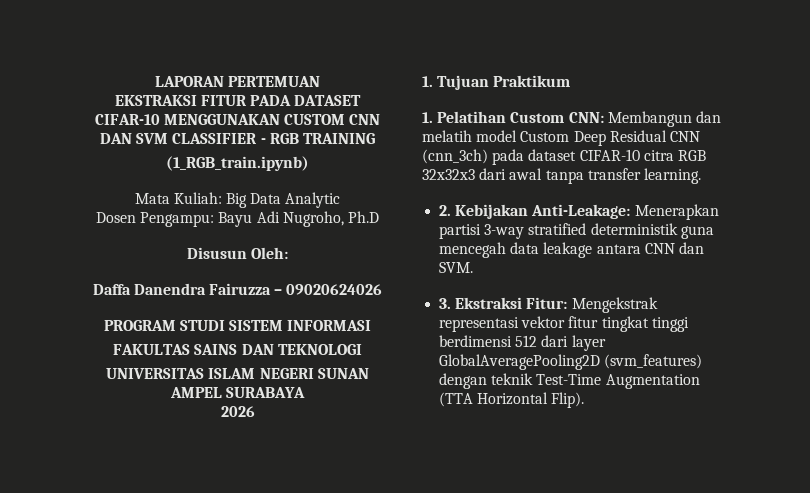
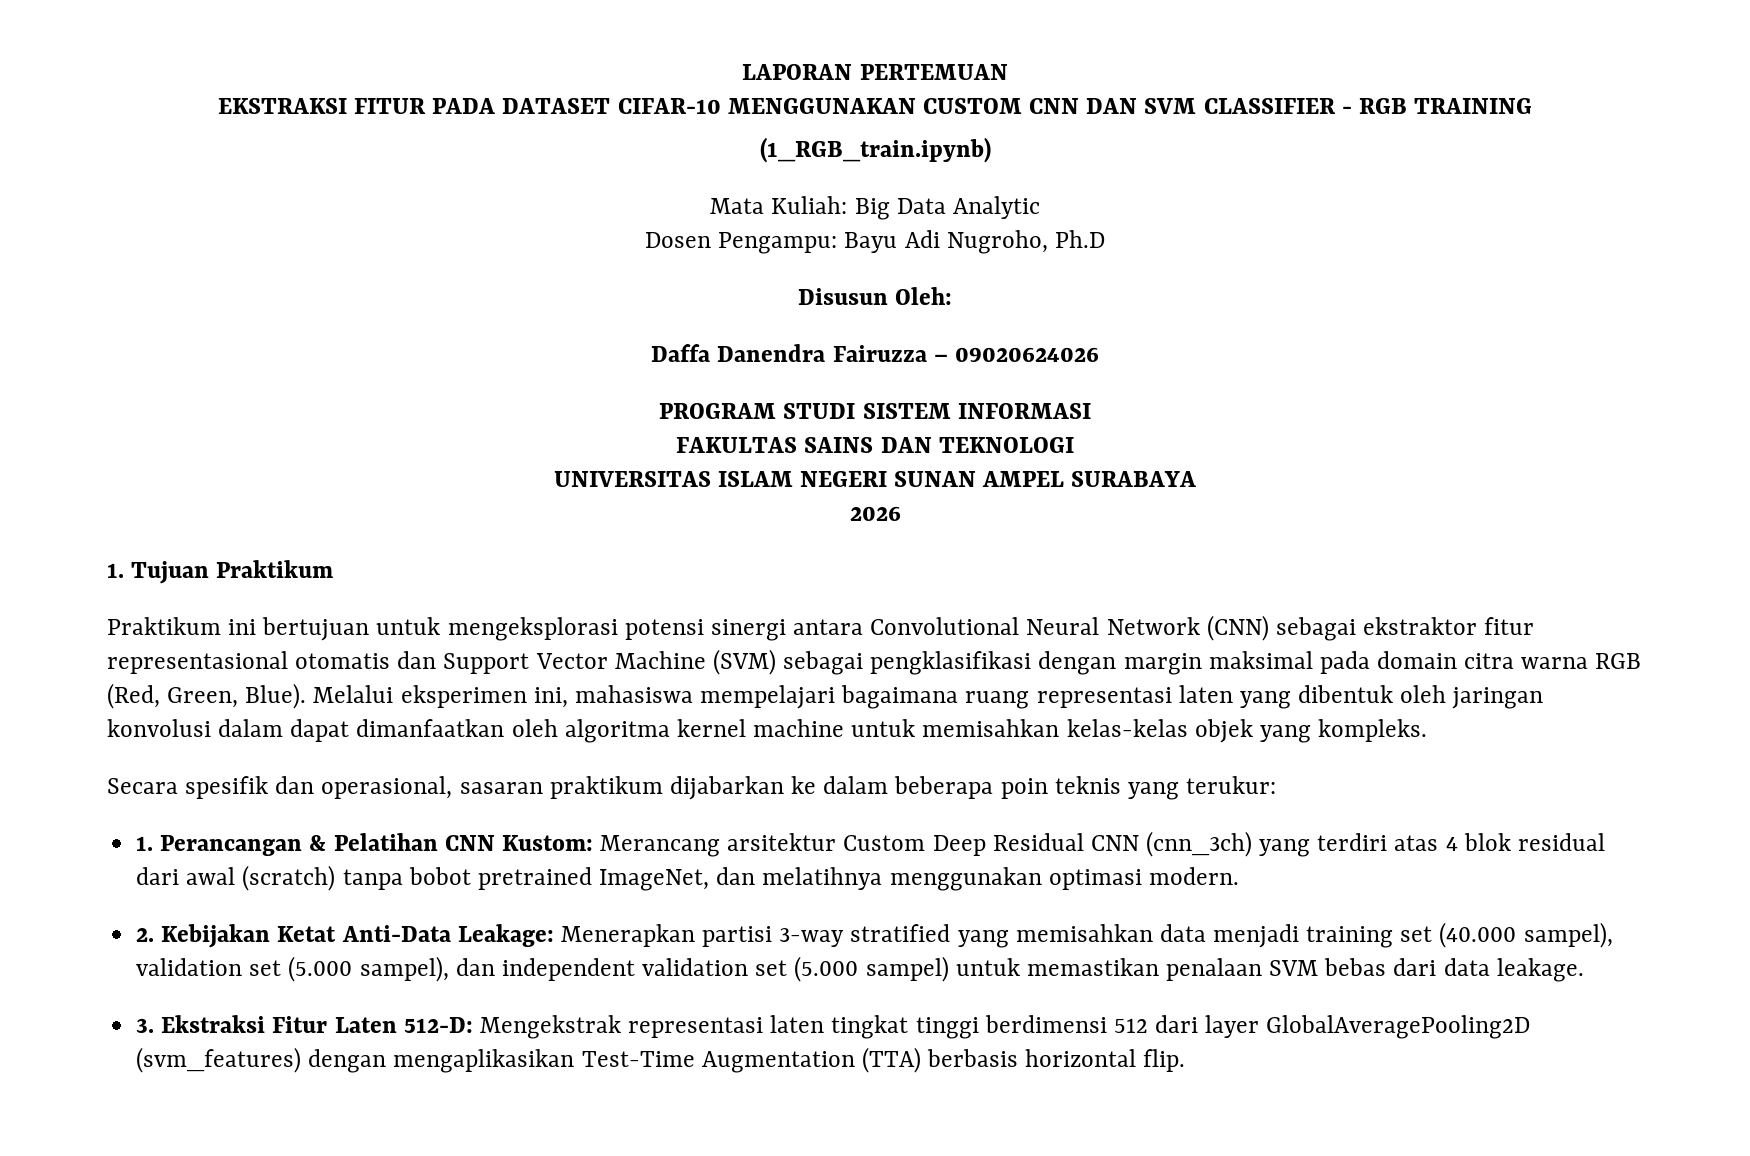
[422,111,721,127] [422,130,518,142] 1. Pelatihan Custom CNN: Membangun dan melatih model -> [107,615,1535,641] [107,649,1642,675] [107,683,1544,709] [107,719,1428,743] [107,776,1277,800] [136,833,837,857] Praktikum ini bertujuan untuk mengeksplorasi potensi sinergi antara Convolutional Neural Network (CNN) sebagai ekstraktor fitur representasional otomatis dan Support Vector Machine (SVM) sebagai pengklasifikasi dengan margin maksimal pada domain citra warna RGB (Red, Green, Blue). Melalui eksperimen ini, mahasiswa mempelajari bagaimana ruang representasi laten yang dibentuk oleh jaringan konvolusi dalam dapat dimanfaatkan oleh algoritma kernel machine untuk memisahkan kelas-kelas objek yang kompleks. // Secara spesifik dan operasional, sasaran praktikum dijabarkan ke dalam beberapa poin teknis yang terukur: // 1. Perancangan & Pelatihan CNN Kustom: Merancang arsitektur
[492,149,706,165] [422,168,701,184] pada dataset CIFAR-10 citra RGB 32x32x3 dari awal tanpa transfer learning. -> [1259,833,1605,857] [136,865,1239,891] yang terdiri atas 4 blok residual dari awal (scratch) tanpa bobot pretrained ImageNet, dan melatihnya menggunakan optimasi modern.
[531,204,631,219] Anti-Leakage: -> [277,924,554,947] Ketat Anti-Data Leakage:
[590,223,714,239] [439,242,704,258] [439,262,474,273] [439,297,658,313] [439,316,599,332] deterministik guna mencegah data leakage antara CNN dan SVM. // 3. Ekstraksi Fitur: Mengekstrak representasi vektor fitur -> [957,922,1613,948] [136,956,1584,982] [136,1015,825,1039] yang memisahkan data menjadi training set (40.000 sampel), validation set (5.000 sampel), dan independent validation set (5.000 sampel) untuk memastikan penalaan SVM bebas dari data leakage. // 3. Ekstraksi Fitur Laten 512-D: Mengekstrak representasi laten
[491,373,534,385] teknik -> [393,1049,575,1073] mengaplikasikan
[439,392,585,408] (TTA Horizontal Flip). -> [861,1047,1186,1073] (TTA) berbasis horizontal flip.

